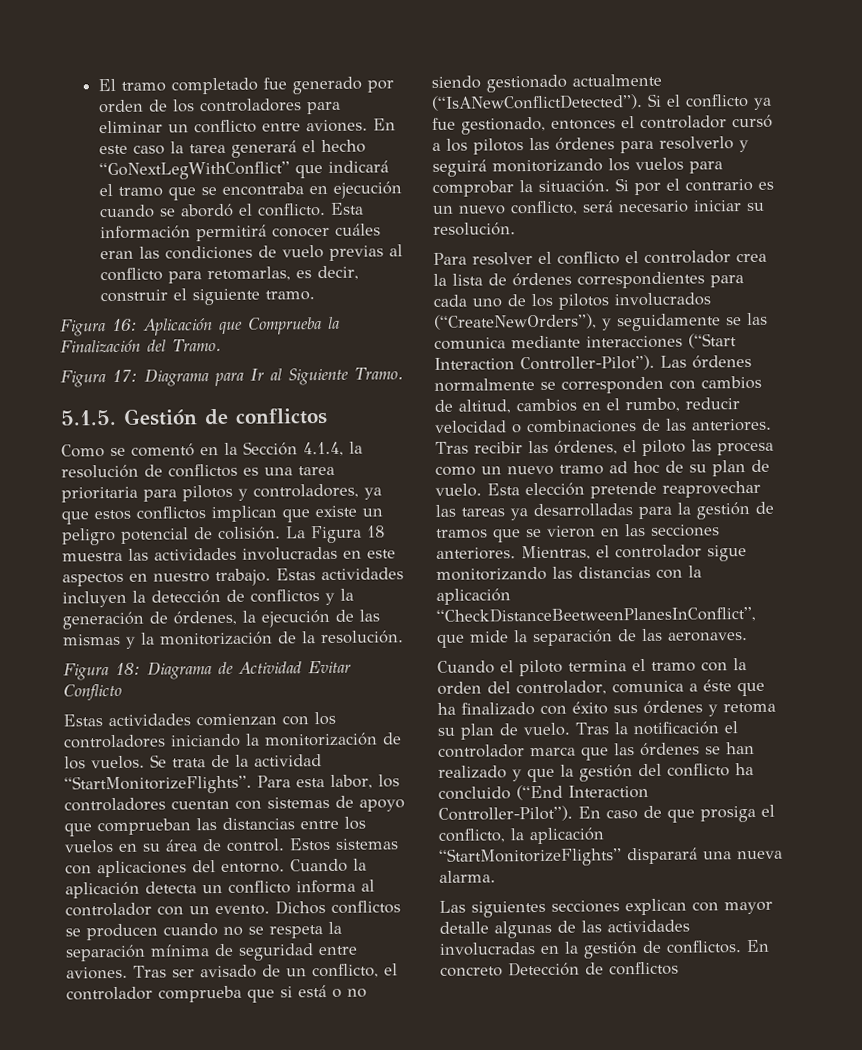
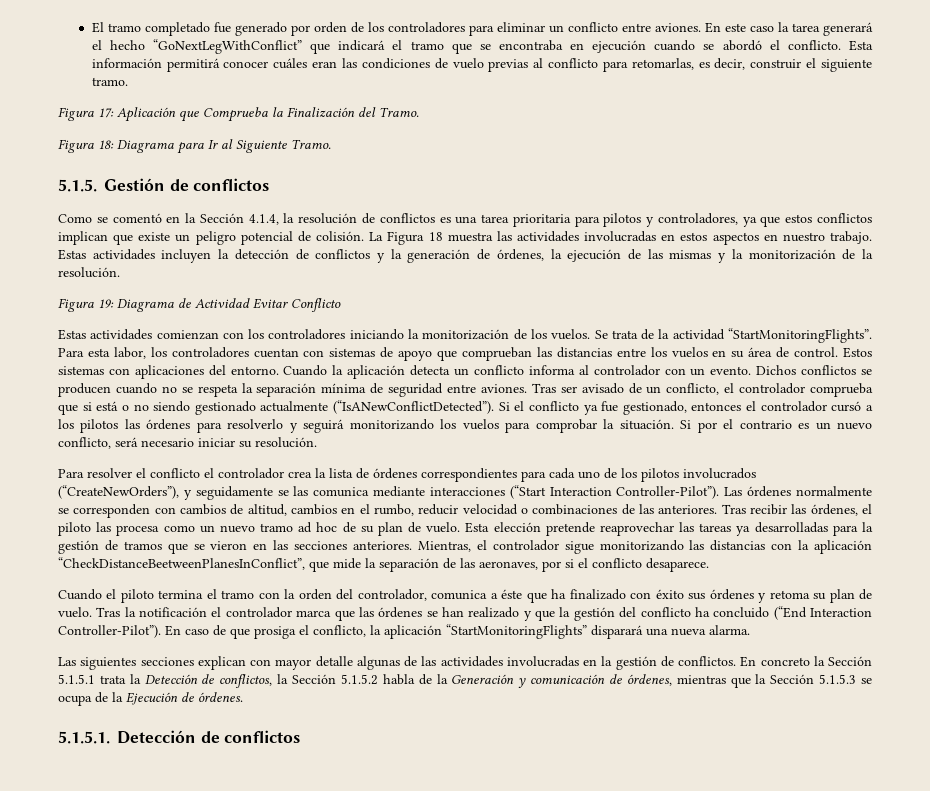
[112,318,138,331] 16: -> [98,108,114,118] 17:
[112,369,138,382] 17: -> [98,140,114,149] 18:
[367,549,396,559] este -> [680,232,708,241] estos
[115,662,141,675] 18: -> [98,299,114,308] 19:
[64,774,252,795] “StartMonitorizeFlights”. -> [727,328,872,343] “StartMonitoringFlights”.
[668,632,748,642] aeronaves. -> [479,558,709,572] aeronaves, por si el conflicto desaparece.
[439,847,622,867] “StartMonitorizeFlights” -> [446,624,587,639] “StartMonitoringFlights”
(503, 971) none -> [813,656,872,666] [58,674,873,688] [58,692,243,706] [58,731,110,744] la Sección 5.1.5.1 trata la Detección de conflictos, la Sección 5.1.5.2 habla de la Generación y comunicación de órdenes, mientras que la Sección 5.1.5.3 se ocupa de la Ejecución de órdenes. // 5.1.5.1.

